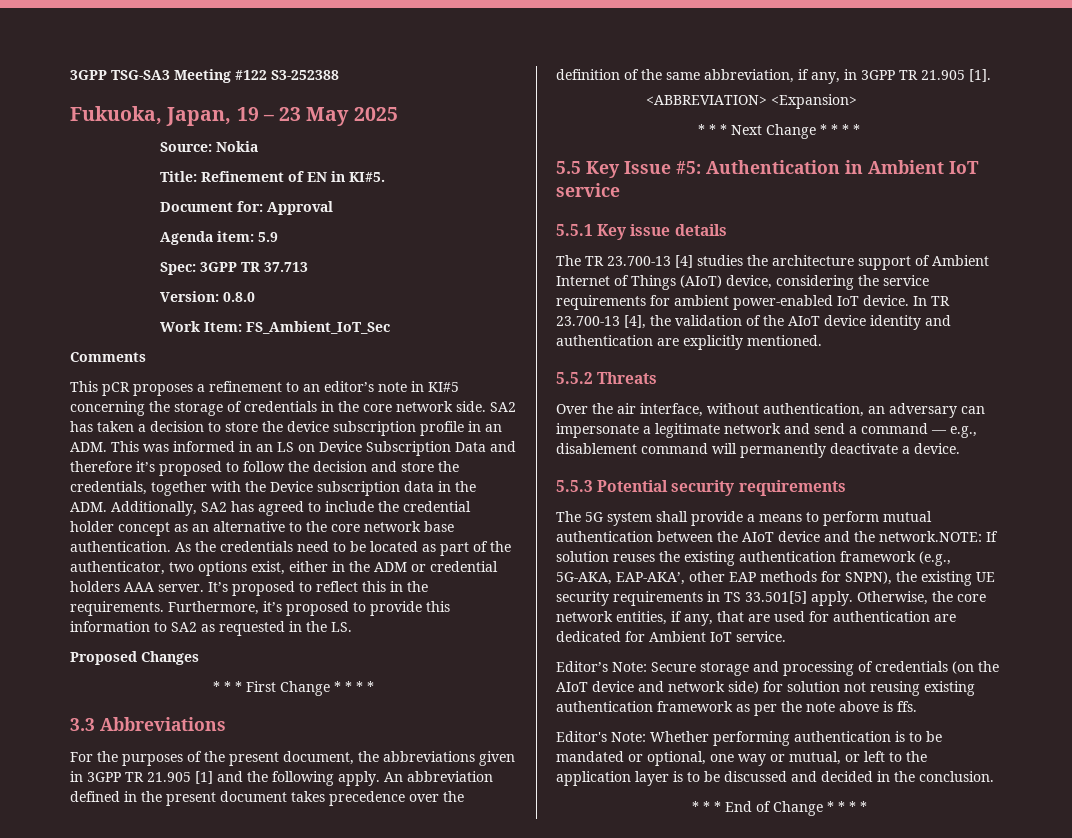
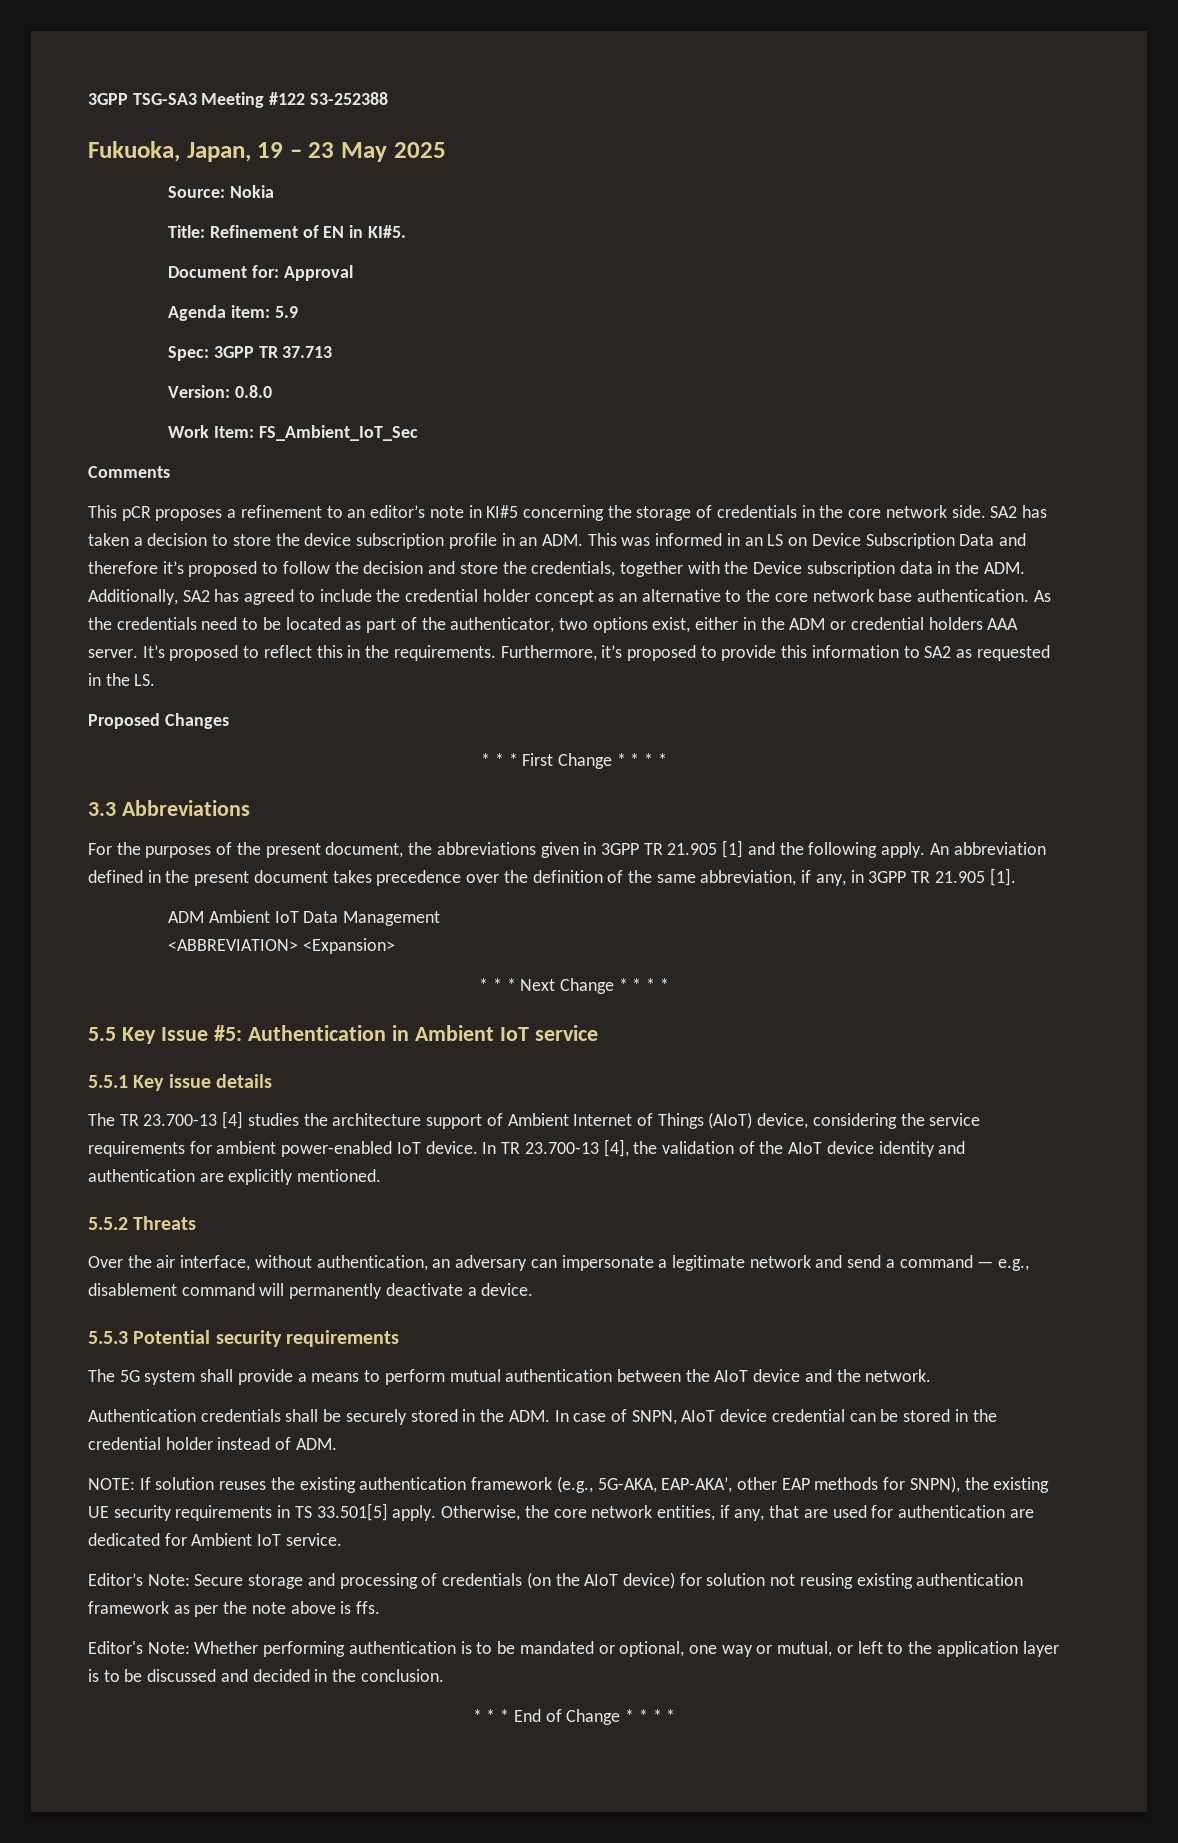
(991, 75) none -> [168,910,440,926] // ADM Ambient IoT Data Management
[879,531,982,542] network.NOTE: -> [865,1369,932,1382] [88,1409,997,1425] [88,1437,337,1450] [88,1478,135,1490] network. // Authentication credentials shall be securely stored in the ADM. In case of SNPN, AIoT device credential can be stored in the credential holder instead of ADM. // NOTE:
[592,681,759,694] device and network side) -> [622,1572,675,1589] device)

